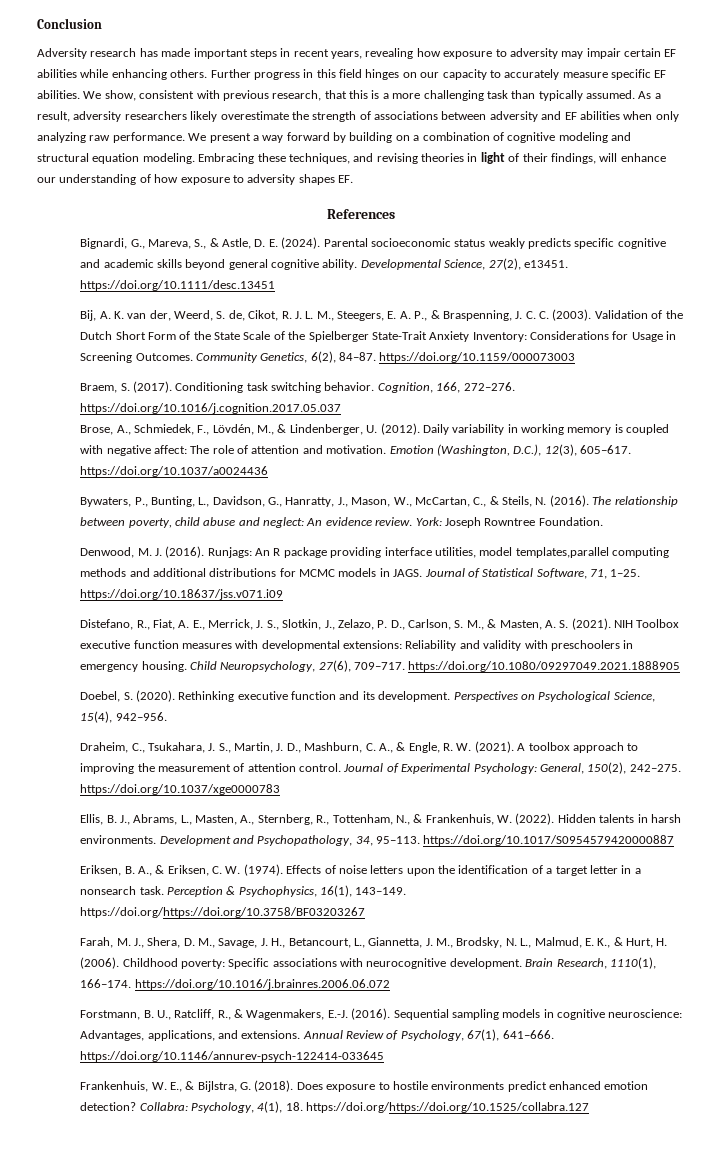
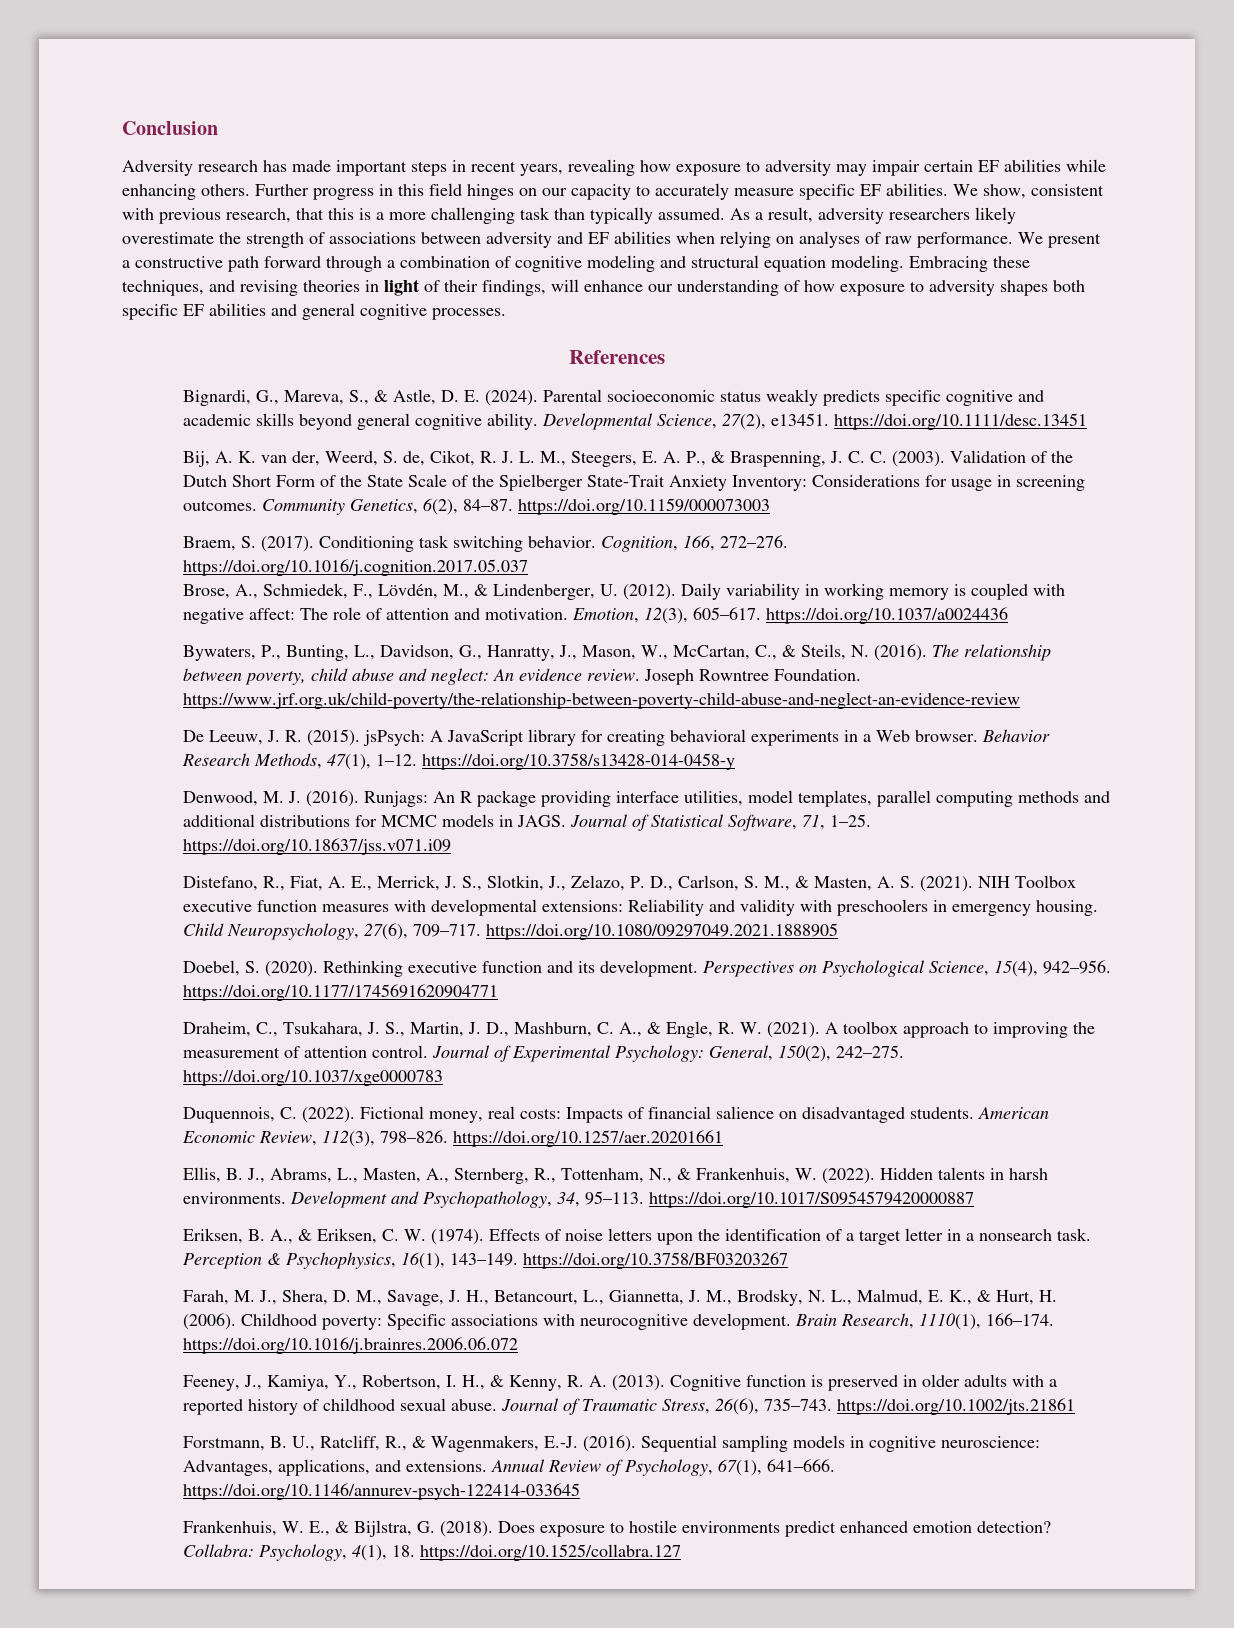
[655,111,679,122] [37,132,86,143] only analyzing -> [720,231,881,248] relying on analyses of
[262,132,410,143] way forward by building on -> [135,256,382,272] constructive path forward through
[338,175,353,183] EF. -> [1053,280,1085,292] [122,303,506,320] both specific EF abilities and general cognitive processes.
[631,331,677,342] [80,352,193,363] Usage in Screening Outcomes. -> [950,475,1085,491] [182,500,257,511] usage in screening outcomes.
[389,444,542,456] Emotion (Washington, D.C.), -> [571,608,639,623] Emotion,
[415,517,442,526] York: -> (640, 675) none
(603, 521) none -> [182,692,1020,709] [182,729,1050,746] [181,753,735,770] https://www.jrf.org.uk/child-poverty/the-relationship-between-poverty-child-abuse-and-neglect-an-evidence-review // De Leeuw, J. R. (2015). jsPsych: A JavaScript library for creating behavioral experiments in a Web browser. Behavior Research Methods, 47(1), 1–12. https://doi.org/10.3758/s13428-014-0458-y
[515,547,609,558] templates,parallel -> [797,790,931,807] templates, parallel
(167, 716) none -> [182,984,498,1001] https://doi.org/10.1177/1745691620904771
(281, 789) none -> [182,1106,1049,1123] [181,1130,723,1147] // Duquennois, C. (2022). Fictional money, real costs: Impacts of financial salience on disadvantaged students. American Economic Review, 112(3), 798–826. https://doi.org/10.1257/aer.20201661
[80,907,366,918] https://doi.org/https://doi.org/10.3758/BF03203267 -> [522,1252,788,1269] https://doi.org/10.3758/BF03203267
(390, 984) none -> [182,1374,1057,1391] [182,1398,1075,1415] // Feeney, J., Kamiya, Y., Robertson, I. H., & Kenny, R. A. (2013). Cognitive function is preserved in older adults with a reported history of childhood sexual abuse. Journal of Traumatic Stress, 26(6), 735–743. https://doi.org/10.1002/jts.21861
[306,1102,590,1113] https://doi.org/https://doi.org/10.1525/collabra.127 -> [419,1544,681,1561] https://doi.org/10.1525/collabra.127

